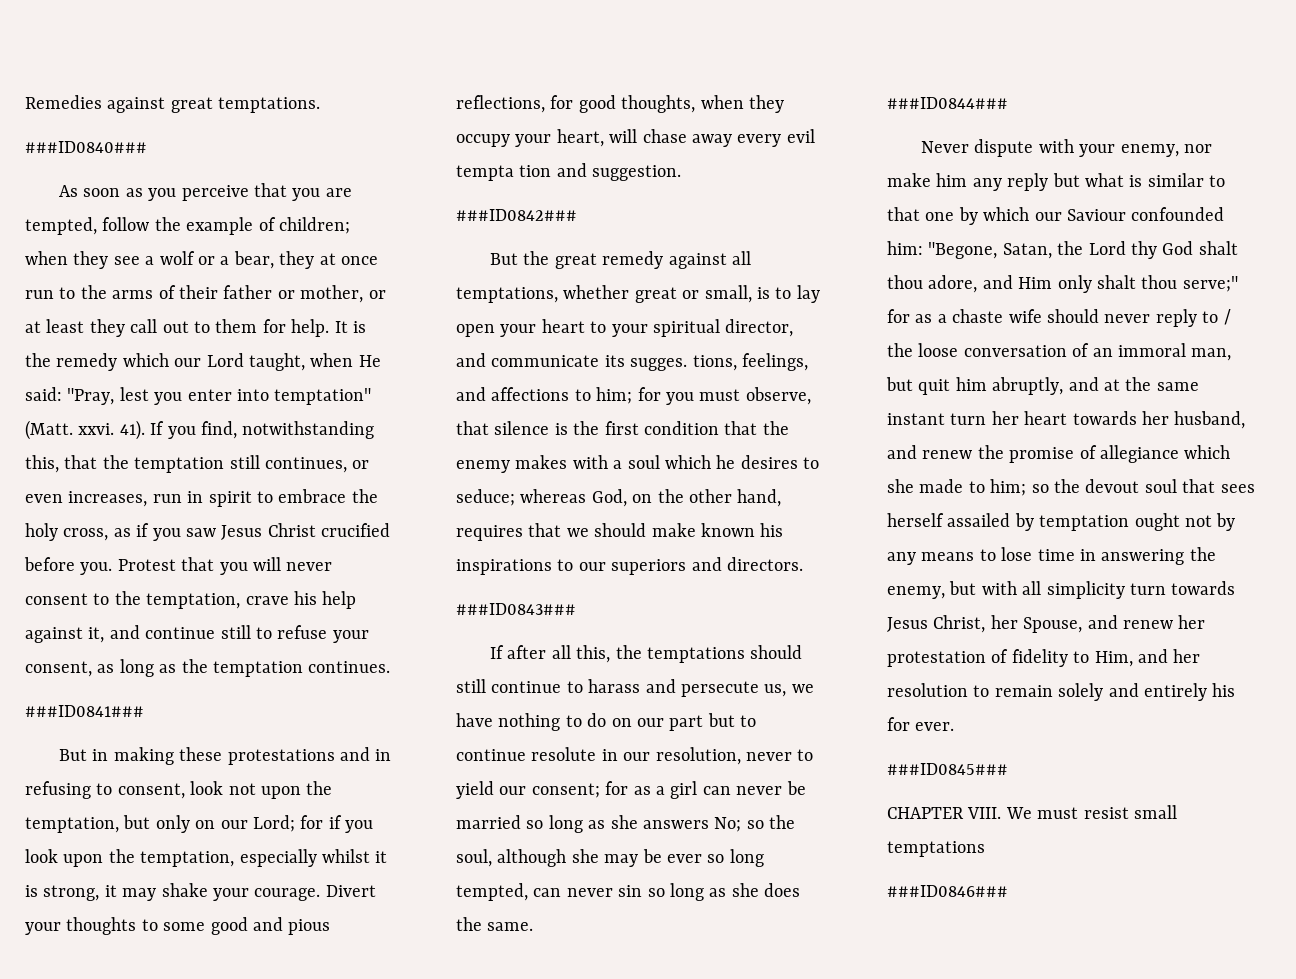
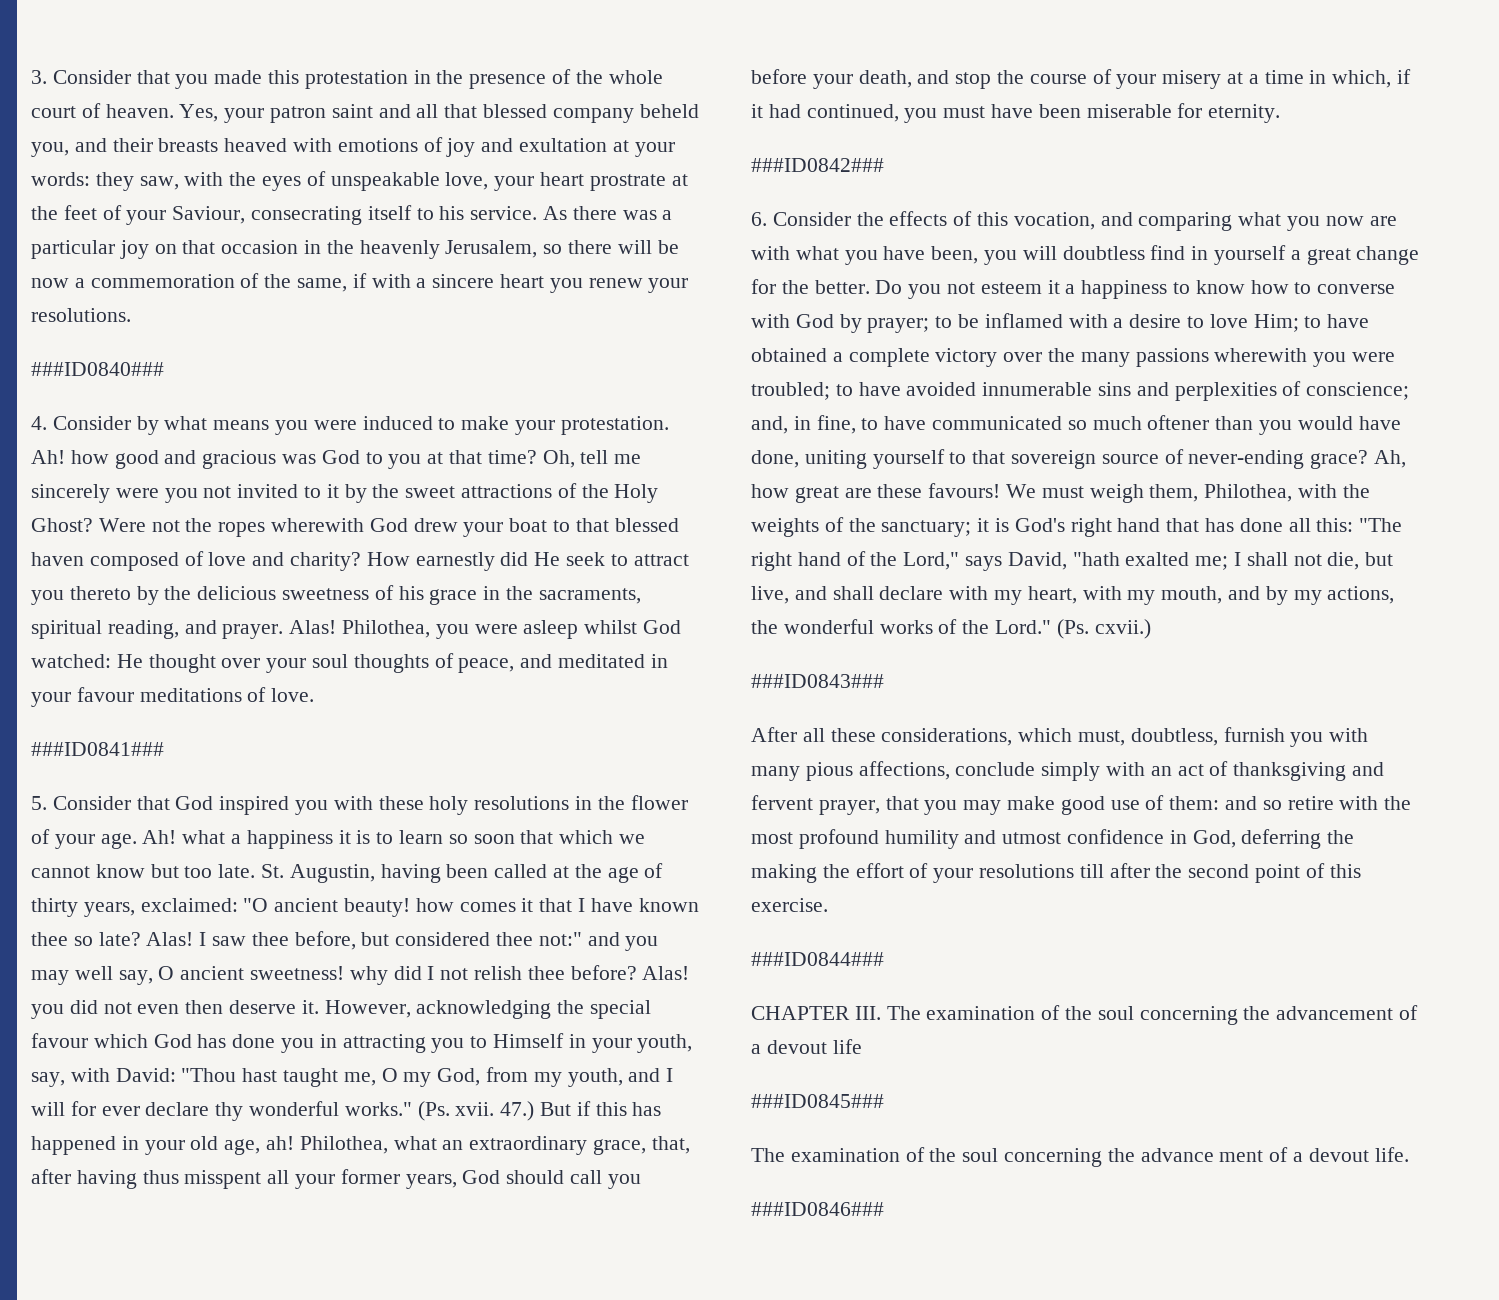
[25,95,321,113] [25,141,147,153] [59,183,352,201] [25,217,350,235] [25,251,378,269] [25,285,386,303] [25,319,366,337] [25,353,381,371] [25,387,372,405] [25,420,375,440] [25,455,370,473] [25,489,378,507] [25,523,391,541] [24,557,333,575] [25,591,357,609] [25,625,369,643] [25,659,391,677] [25,705,144,717] [59,747,392,765] [25,781,333,799] [25,815,374,833] [25,849,388,867] [25,883,376,901] [25,917,331,935] [456,95,784,113] [456,129,815,147] [456,163,682,181] [456,209,577,221] [490,251,752,269] [456,285,820,303] [456,319,794,337] [456,353,808,371] [456,387,811,405] [456,421,789,435] [456,455,820,473] [456,489,782,507] [456,523,784,541] [456,557,803,575] [456,603,576,615] [490,645,803,663] [456,679,814,697] [456,713,757,731] [456,747,814,765] [456,781,806,799] [456,815,796,833] [456,849,764,867] [456,883,801,901] [456,917,534,931] [887,97,1008,109] [921,139,1213,157] [887,173,1226,191] [887,207,1225,225] [887,241,1238,259] [887,275,1238,293] [887,309,1231,327] [887,343,1232,361] [886,377,1199,395] [887,411,1246,429] [887,445,1231,463] [887,479,1255,496] [887,513,1236,531] [887,547,1216,565] [887,581,1236,599] [887,615,1206,633] [887,649,1201,667] [887,683,1236,701] [887,717,955,731] [887,763,1008,775] [887,805,1177,819] [887,841,985,857] Remedies against great temptations. // ###ID0840### // As soon as you perceive that you are tempted, follow the example of children; when they see a wolf or a bear, they at once run to the arms of their father or mother, or at least they call out to them for help. It is the remedy which our Lord taught, when He said: "Pray, lest you enter into temptation" (Matt. xxvi. 41). If you find, notwithstanding this, that the temptation still continues, or even increases, run in spirit to embrace the holy cross, as if you saw Jesus Christ crucified before you. Protest that you will never consent to the temptation, crave his help against it, and continue still to refuse your consent, as long as the temptation continues. // ###ID0841### // But in making these protestations and in refusing to consent, look not upon the temptation, but only on our Lord; for if you look upon the temptation, especially whilst it is strong, it may shake your courage. Divert your thoughts to some good and pious reflections, for good thoughts, when they occupy your heart, will chase away every evil tempta tion and suggestion. // ###ID0842### // But the great remedy against all temptations, whether great or small, is to lay open your heart to your spiritual director, and communicate its sugges. tions, feelings, and affections to him; for you must observe, that silence is the first condition that the enemy makes with a soul which he desires to seduce; whereas God, on the other hand, requires that we should make known his inspirations to our superiors and directors. // ###ID0843### // If after all this, the temptations should still continue to harass and persecute us, we have nothing to do on our part but to continue resolute in our resolution, never to yield our consent; for as a girl can never be married so long as she answers No; so the soul, although she may be ever so long tempted, can never sin so long as she does the same. // ###ID0844### // Never dispute with your enemy, nor make him any reply but what is similar to that one by which our Saviour confounded him: "Begone, Satan, the Lord thy God shalt thou adore, and Him only shalt thou serve;" for as a chaste wife should never reply to / the loose conversation of an immoral man, but quit him abruptly, and at the same instant turn her heart towards her husband, and renew the promise of allegiance which she made to him; so the devout soul that sees herself assailed by temptation ought not by any means to lose time in answering the enemy, but with all simplicity turn towards Jesus Christ, her Spouse, and renew her protestation of fidelity to Him, and her resolution to remain solely and entirely his for ever. // ###ID0845### // CHAPTER VIII. We must resist small temptations -> [31,69,663,89] [31,103,699,123] [31,137,675,157] [31,171,688,191] [31,205,673,225] [31,240,679,259] [31,273,689,293] [31,308,131,322] [31,362,164,376] [31,416,669,435] [31,450,642,469] [31,483,659,503] [31,518,679,537] [31,551,689,571] [31,585,641,605] [31,620,682,639] [31,653,668,673] [31,687,315,707] [31,742,164,756] [31,795,688,815] [31,829,646,849] [31,863,664,883] [31,898,699,917] [31,931,659,951] [31,965,690,985] [31,1000,652,1019] [31,1033,693,1053] [31,1067,674,1087] [31,1101,662,1121] [31,1136,690,1155] [31,1169,641,1189] [751,69,1412,89] [751,103,1281,123] [751,158,884,172] [751,211,1397,231] [751,245,1420,265] [751,279,1396,299] [751,313,1370,333] [751,348,1396,367] [751,381,1410,401] [751,415,1401,435] [751,449,1407,469] [751,483,1370,503] [751,517,1403,537] [751,551,1394,571] [751,586,1395,605] [751,619,1151,639] [751,674,884,688] [751,727,1369,747] [751,761,1385,781] [751,795,1412,815] [751,829,1355,849] [751,863,1361,883] [751,898,828,912] [751,952,884,966] [751,1005,1419,1025] [751,1039,862,1054] [751,1094,884,1108] [751,1147,1409,1167] 3. Consider that you made this protestation in the presence of the whole court of heaven. Yes, your patron saint and all that blessed company beheld you, and their breasts heaved with emotions of joy and exultation at your words: they saw, with the eyes of unspeakable love, your heart prostrate at the feet of your Saviour, consecrating itself to his service. As there was a particular joy on that occasion in the heavenly Jerusalem, so there will be now a commemoration of the same, if with a sincere heart you renew your resolutions. // ###ID0840### // 4. Consider by what means you were induced to make your protestation. Ah! how good and gracious was God to you at that time? Oh, tell me sincerely were you not invited to it by the sweet attractions of the Holy Ghost? Were not the ropes wherewith God drew your boat to that blessed haven composed of love and charity? How earnestly did He seek to attract you thereto by the delicious sweetness of his grace in the sacraments, spiritual reading, and prayer. Alas! Philothea, you were asleep whilst God watched: He thought over your soul thoughts of peace, and meditated in your favour meditations of love. // ###ID0841### // 5. Consider that God inspired you with these holy resolutions in the flower of your age. Ah! what a happiness it is to learn so soon that which we cannot know but too late. St. Augustin, having been called at the age of thirty years, exclaimed: "O ancient beauty! how comes it that I have known thee so late? Alas! I saw thee before, but considered thee not:" and you may well say, O ancient sweetness! why did I not relish thee before? Alas! you did not even then deserve it. However, acknowledging the special favour which God has done you in attracting you to Himself in your youth, say, with David: "Thou hast taught me, O my God, from my youth, and I will for ever declare thy wonderful works." (Ps. xvii. 47.) But if this has happened in your old age, ah! Philothea, what an extraordinary grace, that, after having thus misspent all your former years, God should call you before your death, and stop the course of your misery at a time in which, if it had continued, you must have been miserable for eternity. // ###ID0842### // 6. Consider the effects of this vocation, and comparing what you now are with what you have been, you will doubtless find in yourself a great change for the better. Do you not esteem it a happiness to know how to converse with God by prayer; to be inflamed with a desire to love Him; to have obtained a complete victory over the many passions wherewith you were troubled; to have avoided innumerable sins and perplexities of conscience; and, in fine, to have communicated so much oftener than you would have done, uniting yourself to that sovereign source of never-ending grace? Ah, how great are these favours! We must weigh them, Philothea, with the weights of the sanctuary; it is God's right hand that has done all this: "The right hand of the Lord," says David, "hath exalted me; I shall not die, but live, and shall declare with my heart, with my mouth, and by my actions, the wonderful works of the Lord." (Ps. cxvii.) // ###ID0843### // After all these considerations, which must, doubtless, furnish you with many pious affections, conclude simply with an act of thanksgiving and fervent prayer, that you may make good use of them: and so retire with the most profound humility and utmost confidence in God, deferring the making the effort of your resolutions till after the second point of this exercise. // ###ID0844### // CHAPTER III. The examination of the soul concerning the advancement of a devout life // ###ID0845### // The examination of the soul concerning the advance ment of a devout life.

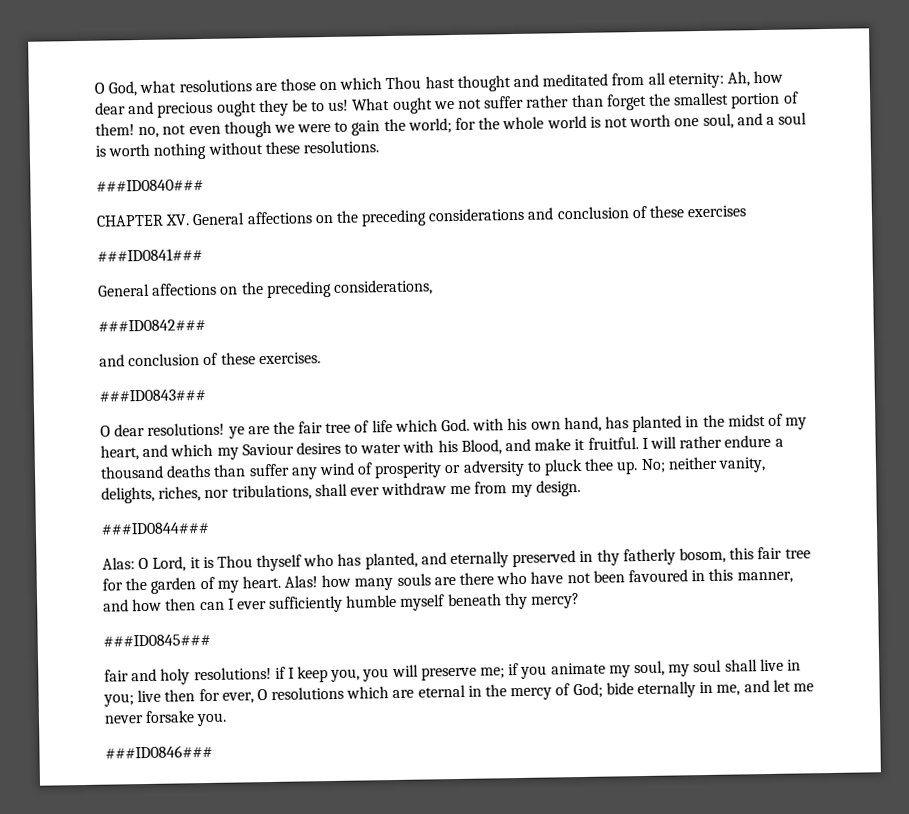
[31,69,663,89] [31,103,699,123] [31,137,675,157] [31,171,688,191] [31,205,673,225] [31,240,679,259] [31,273,689,293] [31,308,131,322] [31,362,164,376] [31,416,669,435] [31,450,642,469] [31,483,659,503] [31,518,679,537] [31,551,689,571] [31,585,641,605] [31,620,682,639] [31,653,668,673] [31,687,315,707] [31,742,164,756] [31,795,688,815] [31,829,646,849] [31,863,664,883] [31,898,699,917] [31,931,659,951] [31,965,690,985] [31,1000,652,1019] [31,1033,693,1053] [31,1067,674,1087] [31,1101,662,1121] [31,1136,690,1155] [31,1169,641,1189] [751,69,1412,89] [751,103,1281,123] [751,158,884,172] [751,211,1397,231] [751,245,1420,265] [751,279,1396,299] [751,313,1370,333] [751,348,1396,367] [751,381,1410,401] [751,415,1401,435] [751,449,1407,469] [751,483,1370,503] [751,517,1403,537] [751,551,1394,571] [751,586,1395,605] [751,619,1151,639] [751,674,884,688] [751,727,1369,747] [751,761,1385,781] [751,795,1412,815] [751,829,1355,849] [751,863,1361,883] [751,898,828,912] [751,952,884,966] [751,1005,1419,1025] [751,1039,862,1054] [751,1094,884,1108] [751,1147,1409,1167] 3. Consider that you made this protestation in the presence of the whole court of heaven. Yes, your patron saint and all that blessed company beheld you, and their breasts heaved with emotions of joy and exultation at your words: they saw, with the eyes of unspeakable love, your heart prostrate at the feet of your Saviour, consecrating itself to his service. As there was a particular joy on that occasion in the heavenly Jerusalem, so there will be now a commemoration of the same, if with a sincere heart you renew your resolutions. // ###ID0840### // 4. Consider by what means you were induced to make your protestation. Ah! how good and gracious was God to you at that time? Oh, tell me sincerely were you not invited to it by the sweet attractions of the Holy Ghost? Were not the ropes wherewith God drew your boat to that blessed haven composed of love and charity? How earnestly did He seek to attract you thereto by the delicious sweetness of his grace in the sacraments, spiritual reading, and prayer. Alas! Philothea, you were asleep whilst God watched: He thought over your soul thoughts of peace, and meditated in your favour meditations of love. // ###ID0841### // 5. Consider that God inspired you with these holy resolutions in the flower of your age. Ah! what a happiness it is to learn so soon that which we cannot know but too late. St. Augustin, having been called at the age of thirty years, exclaimed: "O ancient beauty! how comes it that I have known thee so late? Alas! I saw thee before, but considered thee not:" and you may well say, O ancient sweetness! why did I not relish thee before? Alas! you did not even then deserve it. However, acknowledging the special favour which God has done you in attracting you to Himself in your youth, say, with David: "Thou hast taught me, O my God, from my youth, and I will for ever declare thy wonderful works." (Ps. xvii. 47.) But if this has happened in your old age, ah! Philothea, what an extraordinary grace, that, after having thus misspent all your former years, God should call you before your death, and stop the course of your misery at a time in which, if it had continued, you must have been miserable for eternity. // ###ID0842### // 6. Consider the effects of this vocation, and comparing what you now are with what you have been, you will doubtless find in yourself a great change for the better. Do you not esteem it a happiness to know how to converse with God by prayer; to be inflamed with a desire to love Him; to have obtained a complete victory over the many passions wherewith you were troubled; to have avoided innumerable sins and perplexities of conscience; and, in fine, to have communicated so much oftener than you would have done, uniting yourself to that sovereign source of never-ending grace? Ah, how great are these favours! We must weigh them, Philothea, with the weights of the sanctuary; it is God's right hand that has done all this: "The right hand of the Lord," says David, "hath exalted me; I shall not die, but live, and shall declare with my heart, with my mouth, and by my actions, the wonderful works of the Lord." (Ps. cxvii.) // ###ID0843### // After all these considerations, which must, doubtless, furnish you with many pious affections, conclude simply with an act of thanksgiving and fervent prayer, that you may make good use of them: and so retire with the most profound humility and utmost confidence in God, deferring the making the effort of your resolutions till after the second point of this exercise. // ###ID0844### // CHAPTER III. The examination of the soul concerning the advancement of a devout life // ###ID0845### // The examination of the soul concerning the advance ment of a devout life. -> [94,70,784,97] [95,91,799,118] [95,112,808,139] [95,140,379,160] [96,179,204,192] [96,205,747,227] [97,248,203,262] [97,279,433,299] [98,318,206,332] [99,352,321,367] [99,388,206,402] [100,413,808,439] [100,434,784,461] [100,456,766,480] [101,479,581,504] [101,521,209,535] [102,546,811,572] [102,568,793,594] [103,592,581,614] [103,633,211,647] [104,658,801,685] [103,679,814,707] [104,710,228,727] O God, what resolutions are those on which Thou hast thought and meditated from all eternity: Ah, how dear and precious ought they be to us! What ought we not suffer rather than forget the smallest portion of them! no, not even though we were to gain the world; for the whole world is not worth one soul, and a soul is worth nothing without these resolutions. // ###ID0840### // CHAPTER XV. General affections on the preceding considerations and conclusion of these exercises // ###ID0841### // General affections on the preceding considerations, // ###ID0842### // and conclusion of these exercises. // ###ID0843### // O dear resolutions! ye are the fair tree of life which God. with his own hand, has planted in the midst of my heart, and which my Saviour desires to water with his Blood, and make it fruitful. I will rather endure a thousand deaths than suffer any wind of prosperity or adversity to pluck thee up. No; neither vanity, delights, riches, nor tribulations, shall ever withdraw me from my design. // ###ID0844### // Alas: O Lord, it is Thou thyself who has planted, and eternally preserved in thy fatherly bosom, this fair tree for the garden of my heart. Alas! how many souls are there who have not been favoured in this manner, and how then can I ever sufficiently humble myself beneath thy mercy? // ###ID0845### // fair and holy resolutions! if I keep you, you will preserve me; if you animate my soul, my soul shall live in you; live then for ever, O resolutions which are eternal in the mercy of God; bide eternally in me, and let me never forsake you.

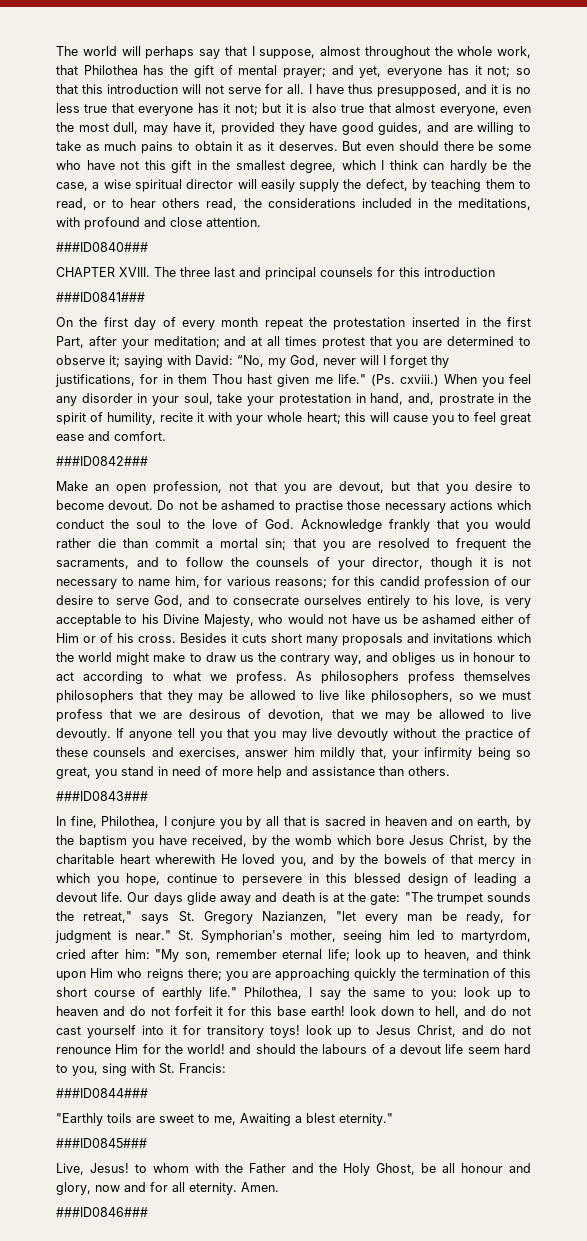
[94,70,784,97] [95,91,799,118] [95,112,808,139] [95,140,379,160] [96,179,204,192] [96,205,747,227] [97,248,203,262] [97,279,433,299] [98,318,206,332] [99,352,321,367] [99,388,206,402] [100,413,808,439] [100,434,784,461] [100,456,766,480] [101,479,581,504] [101,521,209,535] [102,546,811,572] [102,568,793,594] [103,592,581,614] [103,633,211,647] [104,658,801,685] [103,679,814,707] [104,710,228,727] O God, what resolutions are those on which Thou hast thought and meditated from all eternity: Ah, how dear and precious ought they be to us! What ought we not suffer rather than forget the smallest portion of them! no, not even though we were to gain the world; for the whole world is not worth one soul, and a soul is worth nothing without these resolutions. // ###ID0840### // CHAPTER XV. General affections on the preceding considerations and conclusion of these exercises // ###ID0841### // General affections on the preceding considerations, // ###ID0842### // and conclusion of these exercises. // ###ID0843### // O dear resolutions! ye are the fair tree of life which God. with his own hand, has planted in the midst of my heart, and which my Saviour desires to water with his Blood, and make it fruitful. I will rather endure a thousand deaths than suffer any wind of prosperity or adversity to pluck thee up. No; neither vanity, delights, riches, nor tribulations, shall ever withdraw me from my design. // ###ID0844### // Alas: O Lord, it is Thou thyself who has planted, and eternally preserved in thy fatherly bosom, this fair tree for the garden of my heart. Alas! how many souls are there who have not been favoured in this manner, and how then can I ever sufficiently humble myself beneath thy mercy? // ###ID0845### // fair and holy resolutions! if I keep you, you will preserve me; if you animate my soul, my soul shall live in you; live then for ever, O resolutions which are eternal in the mercy of God; bide eternally in me, and let me never forsake you. -> [56,46,531,59] [56,65,531,78] [56,84,531,97] [56,103,531,116] [56,122,532,135] [56,141,531,154] [56,160,532,173] [56,179,532,192] [56,198,531,210] [56,217,261,230] [56,242,148,252] [56,267,495,280] [56,292,145,302] [56,317,531,330] [56,336,532,349] [56,355,449,368] [55,374,531,387] [56,393,531,406] [56,412,531,425] [56,431,166,441] [56,456,148,466] [56,481,531,494] [56,500,531,513] [56,519,531,532] [56,538,531,551] [56,557,532,570] [56,576,531,589] [56,595,532,608] [56,614,531,627] [56,633,531,646] [56,652,531,665] [56,671,531,684] [56,690,531,703] [56,709,532,722] [56,728,531,741] [56,747,531,760] [56,766,450,779] [56,791,148,801] [56,816,531,829] [56,835,531,848] [56,854,532,867] [56,873,531,886] [56,892,531,905] [56,911,531,924] [55,930,531,943] [56,949,531,962] [56,968,531,981] [56,987,531,1000] [56,1006,531,1018] [56,1025,532,1038] [56,1044,531,1054] [56,1063,226,1076] [56,1088,148,1098] [56,1113,393,1126] [56,1138,147,1148] [56,1163,531,1176] [56,1182,279,1195] The world will perhaps say that I suppose, almost throughout the whole work, that Philothea has the gift of mental prayer; and yet, everyone has it not; so that this introduction will not serve for all. I have thus presupposed, and it is no less true that everyone has it not; but it is also true that almost everyone, even the most dull, may have it, provided they have good guides, and are willing to take as much pains to obtain it as it deserves. But even should there be some who have not this gift in the smallest degree, which I think can hardly be the case, a wise spiritual director will easily supply the defect, by teaching them to read, or to hear others read, the considerations included in the meditations, with profound and close attention. // ###ID0840### // CHAPTER XVIII. The three last and principal counsels for this introduction // ###ID0841### // On the first day of every month repeat the protestation inserted in the first Part, after your meditation; and at all times protest that you are determined to observe it; saying with David: “No, my God, never will I forget thy justifications, for in them Thou hast given me life." (Ps. cxviii.) When you feel any disorder in your soul, take your protestation in hand, and, prostrate in the spirit of humility, recite it with your whole heart; this will cause you to feel great ease and comfort. // ###ID0842### // Make an open profession, not that you are devout, but that you desire to become devout. Do not be ashamed to practise those necessary actions which conduct the soul to the love of God. Acknowledge frankly that you would rather die than commit a mortal sin; that you are resolved to frequent the sacraments, and to follow the counsels of your director, though it is not necessary to name him, for various reasons; for this candid profession of our desire to serve God, and to consecrate ourselves entirely to his love, is very acceptable to his Divine Majesty, who would not have us be ashamed either of Him or of his cross. Besides it cuts short many proposals and invitations which the world might make to draw us the contrary way, and obliges us in honour to act according to what we profess. As philosophers profess themselves philosophers that they may be allowed to live like philosophers, so we must profess that we are desirous of devotion, that we may be allowed to live devoutly. If anyone tell you that you may live devoutly without the practice of these counsels and exercises, answer him mildly that, your infirmity being so great, you stand in need of more help and assistance than others. // ###ID0843### // In fine, Philothea, I conjure you by all that is sacred in heaven and on earth, by the baptism you have received, by the womb which bore Jesus Christ, by the charitable heart wherewith He loved you, and by the bowels of that mercy in which you hope, continue to persevere in this blessed design of leading a devout life. Our days glide away and death is at the gate: "The trumpet sounds the retreat," says St. Gregory Nazianzen, "let every man be ready, for judgment is near." St. Symphorian's mother, seeing him led to martyrdom, cried after him: "My son, remember eternal life; look up to heaven, and think upon Him who reigns there; you are approaching quickly the termination of this short course of earthly life." Philothea, I say the same to you: look up to heaven and do not forfeit it for this base earth! look down to hell, and do not cast yourself into it for transitory toys! look up to Jesus Christ, and do not renounce Him for the world! and should the labours of a devout life seem hard to you, sing with St. Francis: // ###ID0844### // "Earthly toils are sweet to me, Awaiting a blest eternity." // ###ID0845### // Live, Jesus! to whom with the Father and the Holy Ghost, be all honour and glory, now and for all eternity. Amen.

